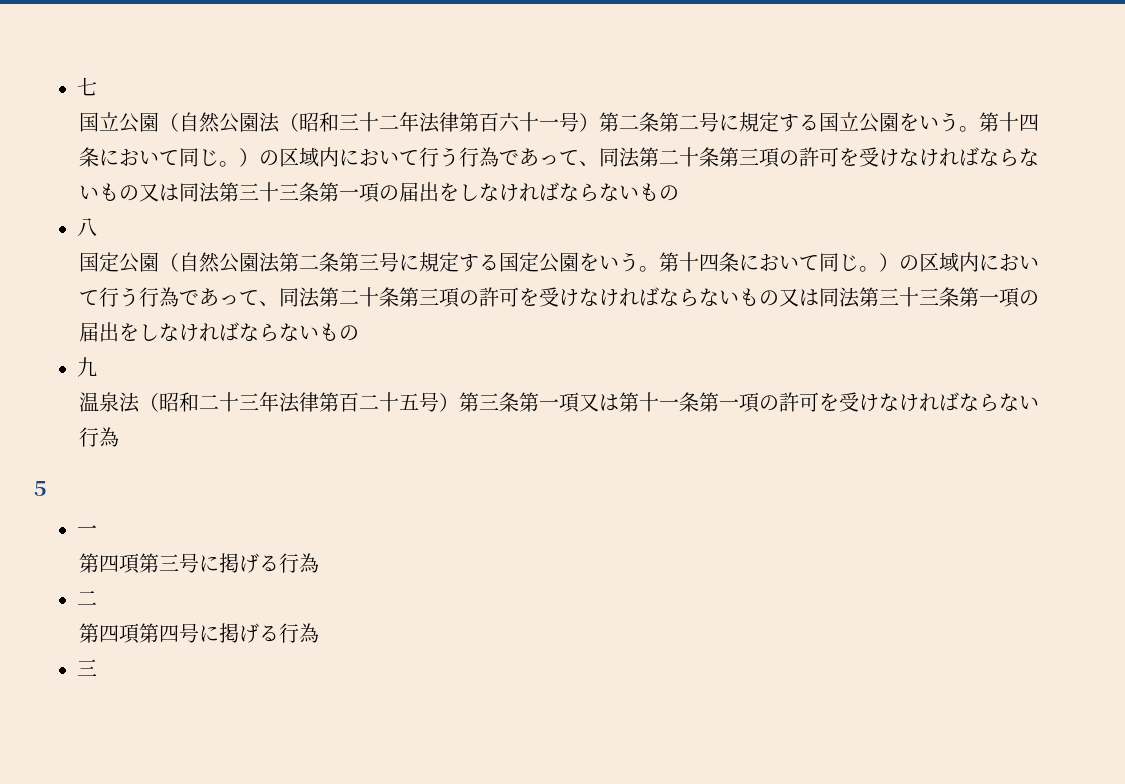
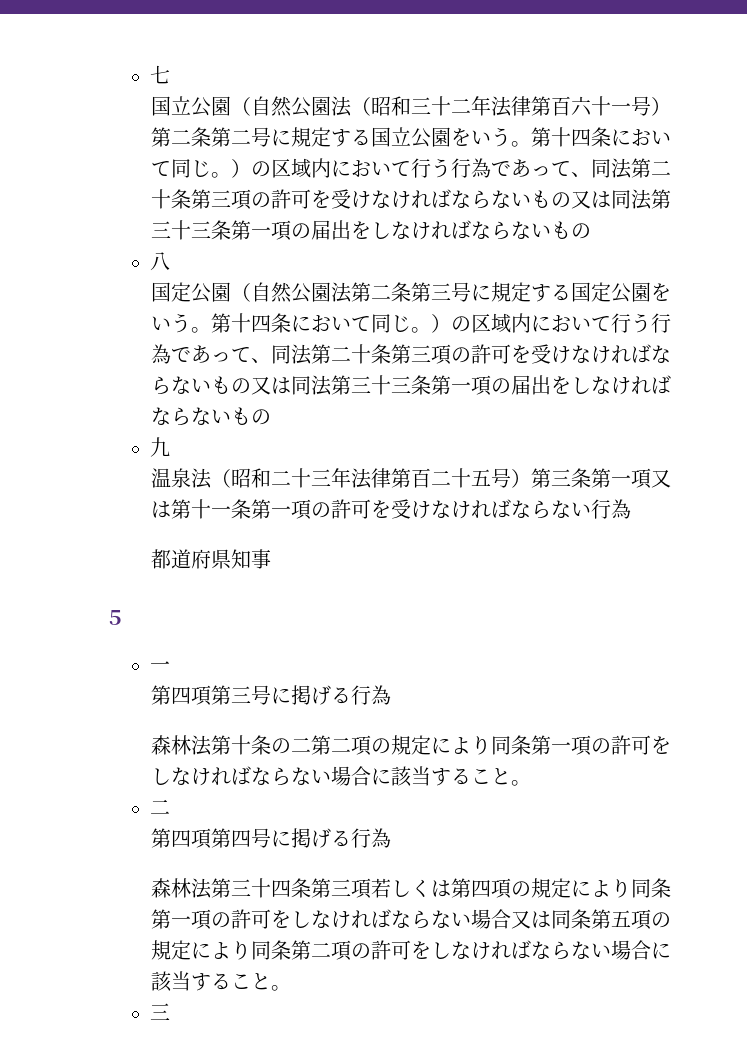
(120, 437) none -> [150,549,271,569] // 都道府県知事
(320, 563) none -> [150,735,671,756] [150,766,531,787] // 森林法第十条の二第二項の規定により同条第一項の許可をしなければならない場合に該当すること。
(320, 633) none -> [150,878,671,899] [150,909,671,930] [150,940,671,961] [150,971,291,992] // 森林法第三十四条第三項若しくは第四項の規定により同条第一項の許可をしなければならない場合又は同条第五項の規定により同条第二項の許可をしなければならない場合に該当すること。

